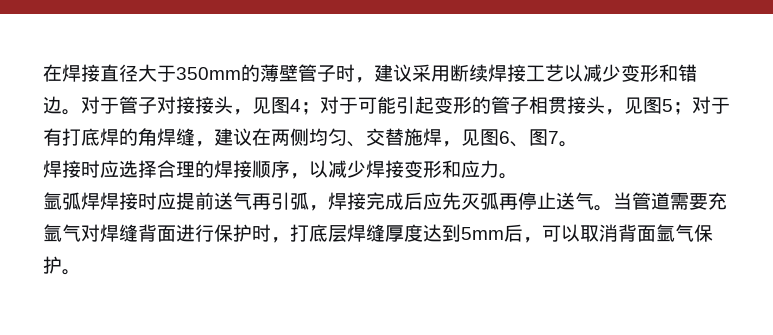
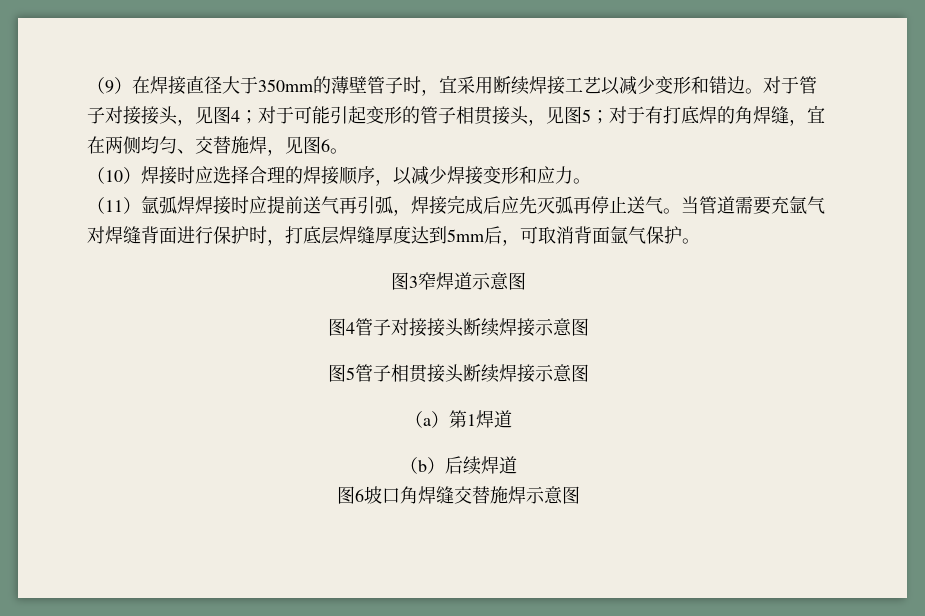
(43, 73) none -> [87,77,132,94] （9）
[374,64,412,82] 建议 -> [439,76,457,93] 宜
[214,128,252,146] 建议 -> [807,106,825,123] 宜
[510,129,578,147] 、图7。 // -> [330,148,348,154] [87,167,141,184] 。 // （10）
(518, 176) none -> [87,197,141,214] （11）
[561,224,580,242] 以 -> (538, 235) none
(81, 272) none -> [390,272,526,290] [327,318,589,337] [327,364,589,383] [404,410,512,428] [399,456,517,475] [336,486,580,504] // 图3窄焊道示意图 // 图4管子对接接头断续焊接示意图 // 图5管子相贯接头断续焊接示意图 // （a）第1焊道 // （b）后续焊道 // 图6坡口角焊缝交替施焊示意图

